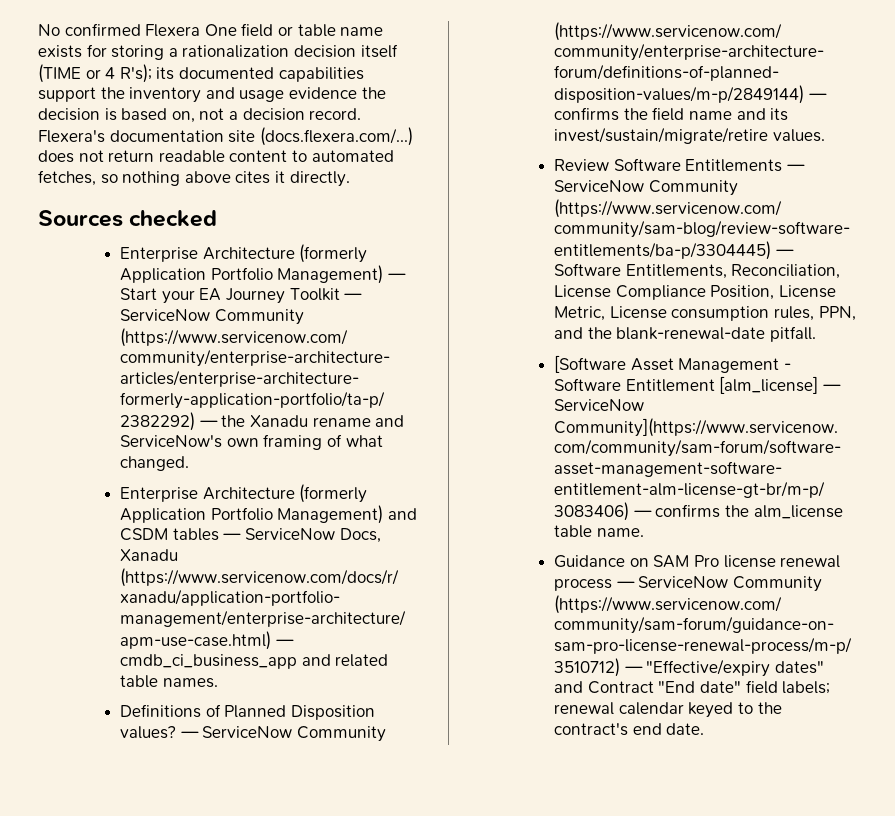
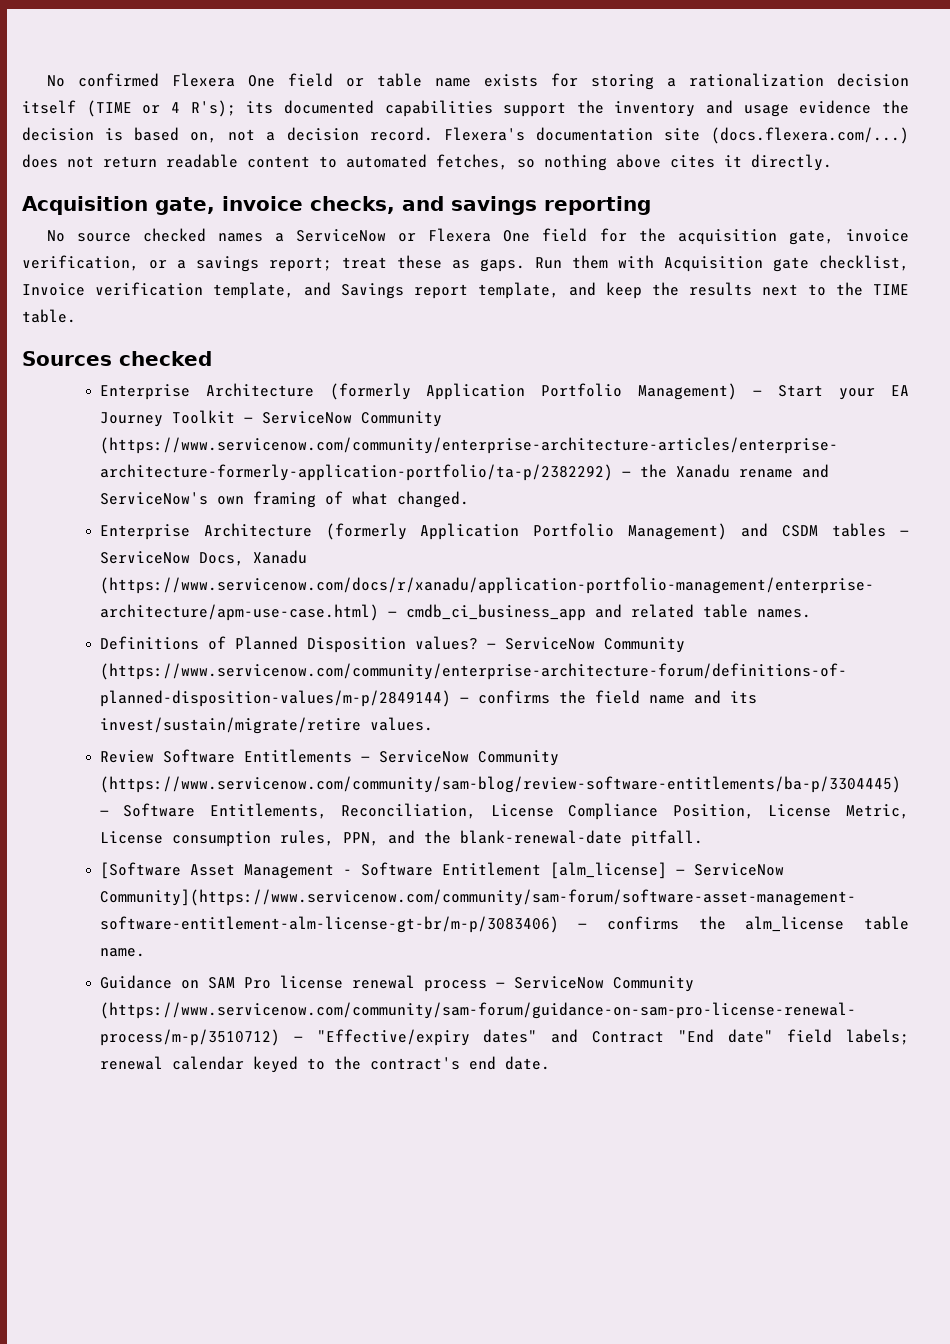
(350, 179) none -> [22,196,651,215] [46,228,910,245] [22,255,909,272] [22,282,909,299] [22,309,76,323] // Acquisition gate, invoice checks, and savings reporting // No source checked names a ServiceNow or Flexera One field for the acquisition gate, invoice verification, or a savings report; treat these as gaps. Run them with Acquisition gate checklist, Invoice verification template, and Savings report template, and keep the results next to the TIME table.

